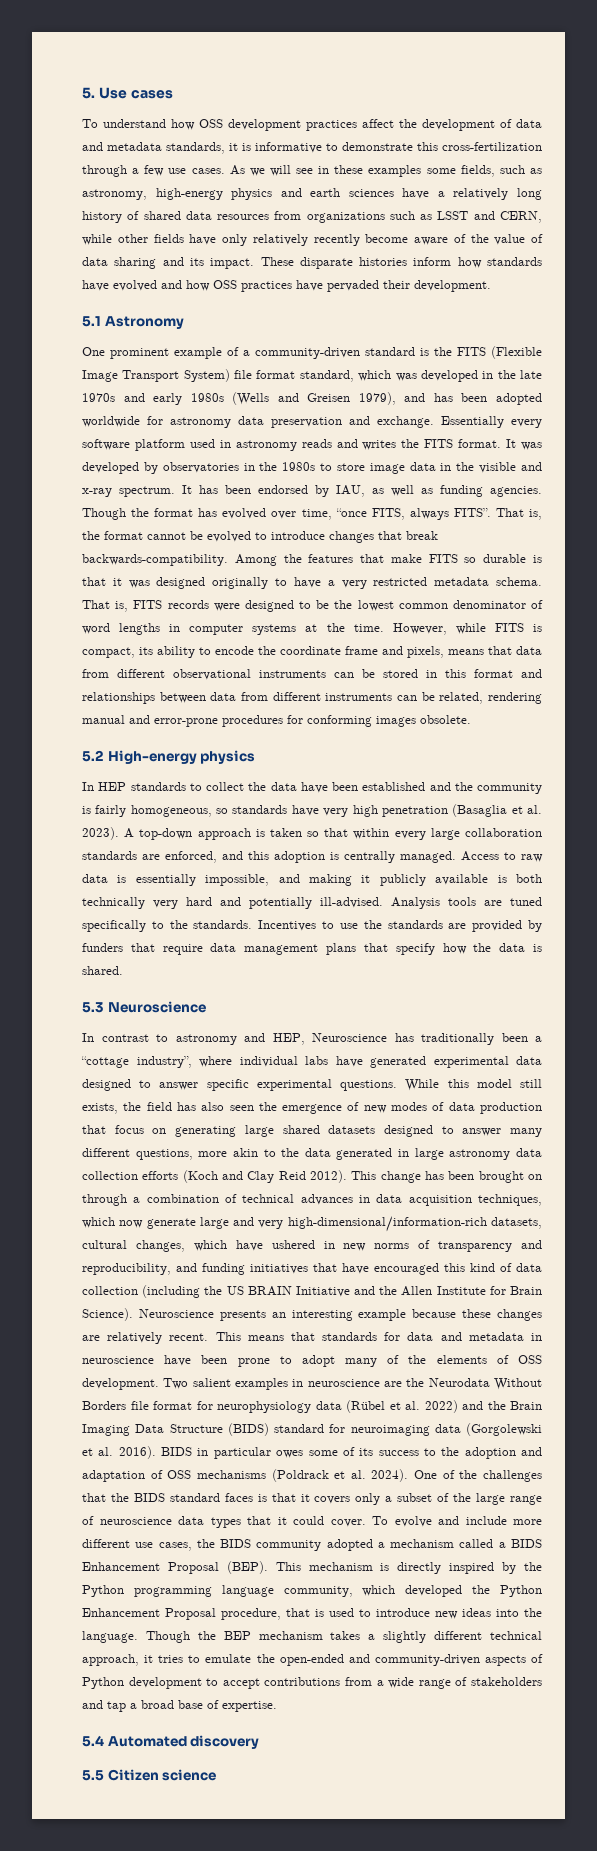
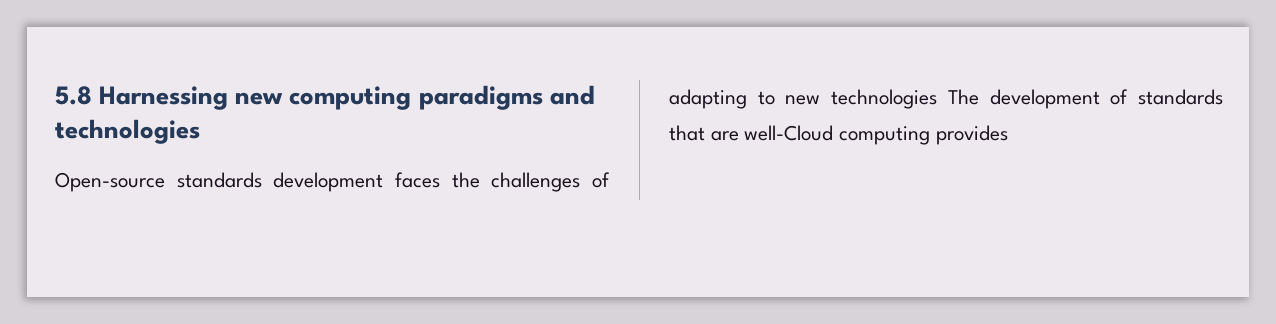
[82,87,173,99] [82,119,542,131] [82,142,542,154] [82,165,542,177] [82,188,542,200] [82,211,542,223] [82,234,543,246] [82,257,542,269] [82,280,491,292] [82,316,184,329] [82,346,542,359] [82,369,543,382] [82,392,543,405] [82,416,542,428] [82,439,542,451] [82,462,543,474] [82,485,542,497] [82,508,542,520] [82,531,438,543] [82,554,542,566] [82,577,542,589] [82,600,543,612] [82,623,542,635] [82,646,542,658] [82,669,542,680] [82,692,542,704] [82,715,471,727] [82,750,256,764] [82,782,542,794] [82,804,543,817] [82,827,542,840] [82,851,543,863] [82,874,542,886] [82,897,542,909] [82,920,542,932] [82,943,542,955] [82,966,123,975] [82,1001,206,1013] [82,1033,542,1045] [81,1056,542,1068] [82,1079,542,1091] [82,1102,543,1114] [82,1125,542,1137] [82,1148,542,1160] [82,1170,542,1183] [82,1194,542,1206] [82,1216,542,1232] [82,1240,542,1252] [82,1263,542,1275] [82,1285,542,1298] [82,1308,542,1321] [82,1332,542,1344] [82,1355,542,1367] [82,1378,542,1390] [82,1400,542,1413] [82,1423,542,1436] [82,1446,542,1459] [82,1469,542,1482] [82,1493,542,1505] [82,1516,542,1528] [82,1539,542,1551] [82,1561,543,1574] [82,1585,542,1597] [82,1608,542,1620] [82,1631,543,1643] [82,1654,543,1666] [82,1677,543,1689] [82,1700,277,1712] [82,1735,260,1749] [82,1769,217,1781] 5. Use cases // To understand how OSS development practices affect the development of data and metadata standards, it is informative to demonstrate this cross-fertilization through a few use cases. As we will see in these examples some fields, such as astronomy, high-energy physics and earth sciences have a relatively long history of shared data resources from organizations such as LSST and CERN, while other fields have only relatively recently become aware of the value of data sharing and its impact. These disparate histories inform how standards have evolved and how OSS practices have pervaded their development. // 5.1 Astronomy // One prominent example of a community-driven standard is the FITS (Flexible Image Transport System) file format standard, which was developed in the late 1970s and early 1980s (Wells and Greisen 1979), and has been adopted worldwide for astronomy data preservation and exchange. Essentially every software platform used in astronomy reads and writes the FITS format. It was developed by observatories in the 1980s to store image data in the visible and x-ray spectrum. It has been endorsed by IAU, as well as funding agencies. Though the format has evolved over time, “once FITS, always FITS”. That is, the format cannot be evolved to introduce changes that break backwards-compatibility. Among the features that make FITS so durable is that it was designed originally to have a very restricted metadata schema. That is, FITS records were designed to be the lowest common denominator of word lengths in computer systems at the time. However, while FITS is compact, its ability to encode the coordinate frame and pixels, means that data from different observational instruments can be stored in this format and relationships between data from different instruments can be related, rendering manual and error-prone procedures for conforming images obsolete. // 5.2 High-energy physics // In HEP standards to collect the data have been established and the community is fairly homogeneous, so standards have very high penetration (Basaglia et al. 2023). A top-down approach is taken so that within every large collaboration standards are enforced, and this adoption is centrally managed. Access to raw data is essentially impossible, and making it publicly available is both technically very hard and potentially ill-advised. Analysis tools are tuned specifically to the standards. Incentives to use the standards are provided by funders that require data management plans that specify how the data is shared. // 5.3 Neuroscience // In contrast to astronomy and HEP, Neuroscience has traditionally been a “cottage industry”, where individual labs have generated experimental data designed to answer specific experimental questions. While this model still exists, the field has also seen the emergence of new modes of data production that focus on generating large shared datasets designed to answer many different questions, more akin to the data generated in large astronomy data collection efforts (Koch and Clay Reid 2012). This change has been brought on through a combination of technical advances in data acquisition techniques, which now generate large and very high-dimensional/information-rich datasets, cultural changes, which have ushered in new norms of transparency and reproducibility, and funding initiatives that have encouraged this kind of data collection (including the US BRAIN Initiative and the Allen Institute for Brain Science). Neuroscience presents an interesting example because these changes are relatively recent. This means that standards for data and metadata in neuroscience have been prone to adopt many of the elements of OSS development. Two salient examples in neuroscience are the Neurodata Without Borders file format for neurophysiology data (Rübel et al. 2022) and the Brain Imaging Data Structure (BIDS) standard for neuroimaging data (Gorgolewski et al. 2016). BIDS in particular owes some of its success to the adoption and adaptation of OSS mechanisms (Poldrack et al. 2024). One of the challenges that the BIDS standard faces is that it covers only a subset of the large range of neuroscience data types that it could cover. To evolve and include more different use cases, the BIDS community adopted a mechanism called a BIDS Enhancement Proposal (BEP). This mechanism is directly inspired by the Python programming language community, which developed the Python Enhancement Proposal procedure, that is used to introduce new ideas into the language. Though the BEP mechanism takes a slightly different technical approach, it tries to emulate the open-ended and community-driven aspects of Python development to accept contributions from a wide range of stakeholders and tap a broad base of expertise. // 5.4 Automated discovery // 5.5 Citizen science -> [55,85,595,110] [55,119,200,144] [55,172,611,192] [669,89,1223,109] [669,125,1008,145] 5.8 Harnessing new computing paradigms and technologies // Open-source standards development faces the challenges of adapting to new technologies The development of standards that are well-Cloud computing provides

